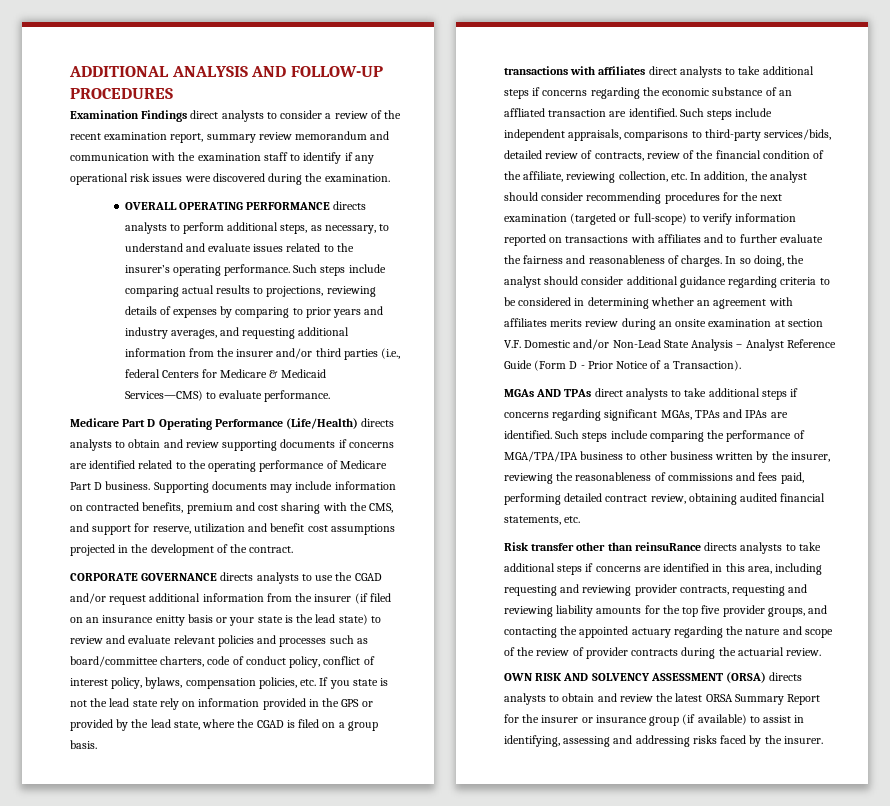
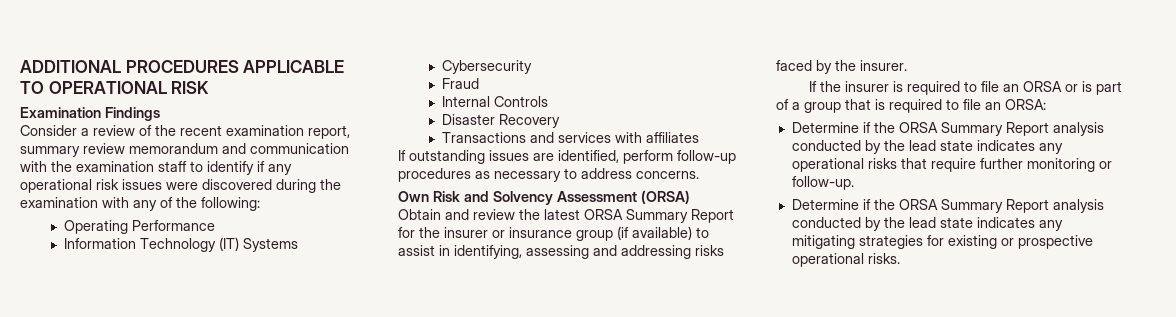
[171,66,383,77] [70,88,173,99] [70,110,323,122] ANALYSIS AND FOLLOW-UP PROCEDURES // Examination Findings direct analysts to consider -> [125,60,345,73] [20,81,210,94] [20,107,160,121] [20,125,77,136] PROCEDURES APPLICABLE TO OPERATIONAL RISK // Examination Findings // Consider
[324,174,390,182] [124,201,367,210] [124,222,390,234] [124,243,354,252] [124,264,386,276] [124,285,376,297] [124,306,384,318] [124,327,350,339] [124,348,401,360] [124,369,326,378] [124,390,331,402] [70,418,395,430] [70,439,394,451] [70,460,387,472] [70,481,396,493] [70,502,394,514] [70,523,395,535] [70,544,294,556] [70,572,382,584] [70,593,391,605] [70,614,381,626] [70,635,368,647] [70,656,375,668] [70,677,389,689] [70,698,373,710] [70,719,378,731] [70,740,97,749] [504,66,814,78] [504,87,792,99] [504,108,773,120] [504,129,832,141] [504,150,825,161] [504,171,807,183] [504,192,783,204] [504,213,797,225] [504,234,823,246] [504,255,805,267] [504,276,830,288] [504,297,793,309] [504,318,823,330] [504,339,836,351] [504,360,741,371] [504,388,799,400] [504,409,788,421] [504,430,805,442] [504,451,830,463] [504,472,804,484] [504,493,826,505] [504,516,581,525] [504,542,821,554] [504,563,823,575] [504,584,808,596] [504,605,828,617] [504,626,833,638] [504,647,822,659] [504,672,803,683] [504,693,595,705] examination. // OVERALL OPERATING PERFORMANCE directs analysts to perform additional steps, as necessary, to understand and evaluate issues related to the insurer’s operating performance. Such steps include comparing actual results to projections, reviewing details of expenses by comparing to prior years and industry averages, and requesting additional information from the insurer and/or third parties (i.e., federal Centers for Medicare & Medicaid Services—CMS) to evaluate performance. // Medicare Part D Operating Performance (Life/Health) directs analysts to obtain and review supporting documents if concerns are identified related to the operating performance of Medicare Part D business. Supporting documents may include information on contracted benefits, premium and cost sharing with the CMS, and support for reserve, utilization and benefit cost assumptions projected in the development of the contract. // CORPORATE GOVERNANCE directs analysts to use the CGAD and/or request additional information from the insurer (if filed on an insurance enitty basis or your state is the lead state) to review and evaluate relevant policies and processes such as board/committee charters, code of conduct policy, conflict of interest policy, bylaws, compensation policies, etc. If you state is not the lead state rely on information provided in the GPS or provided by the lead state, where the CGAD is filed on a group basis. // transactions with affiliates direct analysts to take additional steps if concerns regarding the economic substance of an affliated transaction are identified. Such steps include independent appraisals, comparisons to third-party services/bids, detailed review of contracts, review of the financial condition of the affiliate, reviewing collection, etc. In addition, the analyst should consider recommending procedures for the next examination (targeted or full-scope) to verify information reported on transactions with affiliates and to further evaluate the fairness and reasonableness of charges. In so doing, the analyst should consider additional guidance regarding criteria to be considered in determining whether an agreement with affiliates merits review during an onsite examination at section V.F. Domestic and/or Non-Lead State Analysis – Analyst Reference Guide (Form D - Prior Notice of a Transaction). // MGAs AND TPAs direct analysts to take additional steps if concerns regarding significant MGAs, TPAs and IPAs are identified. Such steps include comparing the performance of MGA/TPA/IPA business to other business written by the insurer, reviewing the reasonableness of commissions and fees paid, performing detailed contract review, obtaining audited financial statements, etc. // Risk transfer other than reinsuRance directs analysts to take additional steps if concerns are identified in this area, including requesting and reviewing provider contracts, requesting and reviewing liability amounts for the top five provider groups, and contacting the appointed actuary regarding the nature and scope of the review of provider contracts during the actuarial review. // OWN RISK AND SOLVENCY ASSESSMENT (ORSA) directs analysts to obtain -> [20,197,260,211] [64,220,216,234] [64,237,299,252] [442,60,533,74] [442,78,480,89] [442,96,549,107] [442,114,561,128] [442,132,700,143] [398,150,736,164] [398,168,699,182] [398,190,690,205] [398,209,441,220] examination with any of the following: // Operating Performance // Information Technology (IT) Systems // Cybersecurity // Fraud // Internal Controls // Disaster Recovery // Transactions and services with affiliates // If outstanding issues are identified, perform follow-up procedures as necessary to address concerns. // Own Risk and Solvency Assessment (ORSA) // Obtain
(823, 740) none -> [808,81,1122,95] [776,99,1046,113] [791,122,1104,136] [791,140,1063,154] [791,158,1112,172] [791,176,854,190] [791,199,1104,213] [791,217,1063,231] [791,235,1093,249] [791,253,900,267] // If the insurer is required to file an ORSA or is part of a group that is required to file an ORSA: // Determine if the ORSA Summary Report analysis conducted by the lead state indicates any operational risks that require further monitoring or follow-up. // Determine if the ORSA Summary Report analysis conducted by the lead state indicates any mitigating strategies for existing or prospective operational risks.

